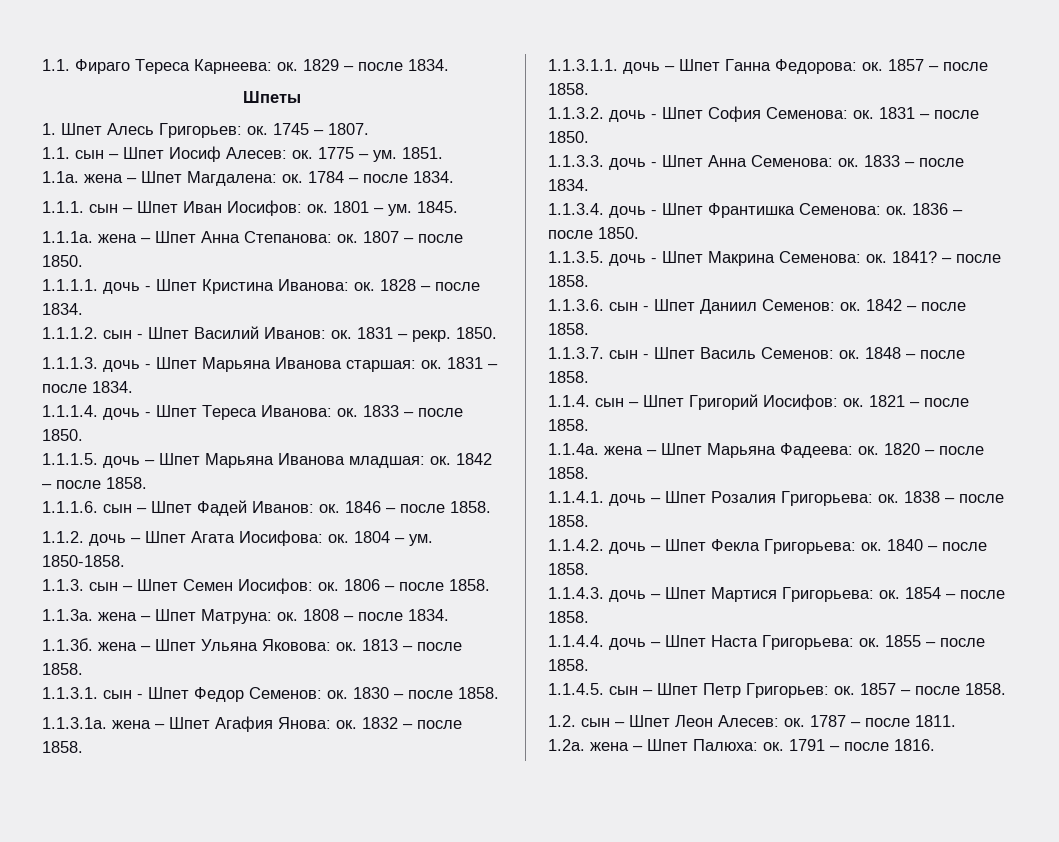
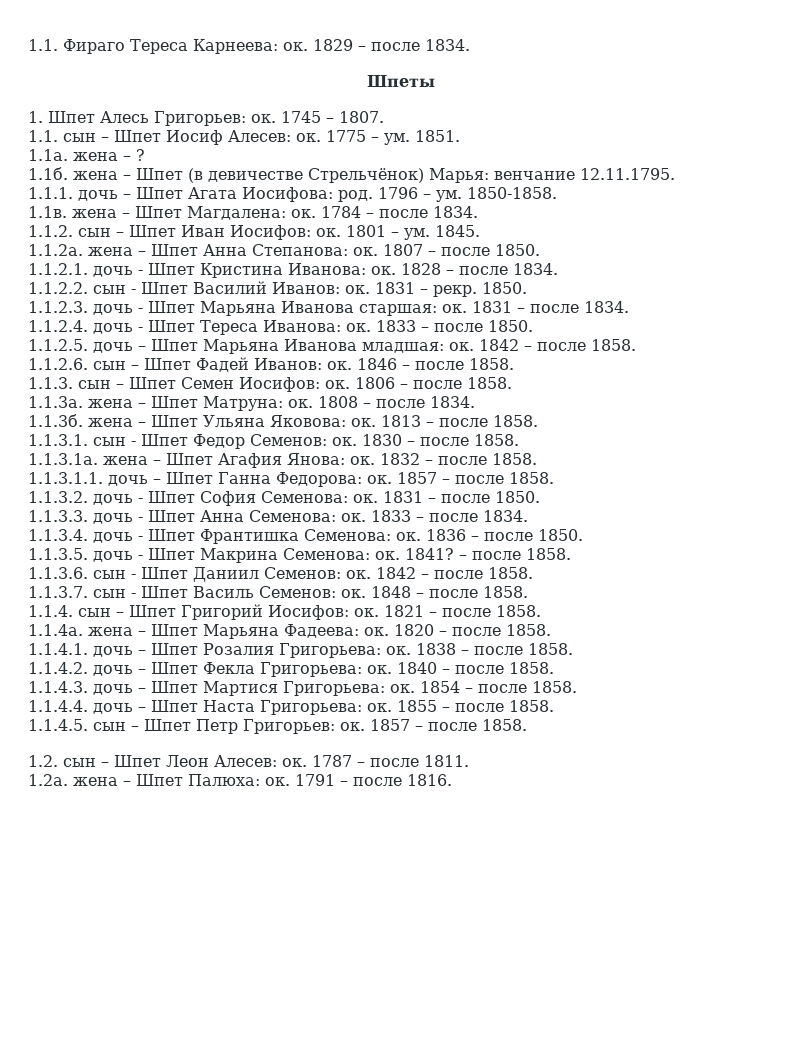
(137, 180) none -> [136,149,145,161] [28,167,675,183] [28,187,557,202] [28,206,130,218] ? // 1.1б. жена – Шпет (в девичестве Стрельчёнок) Марья: венчание 12.11.1795. // 1.1.1. дочь – Шпет Агата Иосифова: род. 1796 – ум. 1850-1858. // 1.1в. жена –
[42,201,84,213] 1.1.1. -> [28,225,73,237] 1.1.2.
[42,231,93,243] 1.1.1а. -> [28,244,83,256] 1.1.2а.
[42,279,98,291] 1.1.1.1. -> [28,263,88,275] 1.1.2.1.
[42,327,98,339] 1.1.1.2. -> [28,282,88,294] 1.1.2.2.
[42,357,98,369] 1.1.1.3. -> [28,301,88,313] 1.1.2.3.
[42,405,98,417] 1.1.1.4. -> [28,320,88,332] 1.1.2.4.
[42,453,98,465] 1.1.1.5. -> [28,339,88,351] 1.1.2.5.
[42,501,98,513] 1.1.1.6. -> [28,358,88,370] 1.1.2.6.
[42,530,433,546] [42,555,125,567] // 1.1.2. дочь – Шпет Агата Иосифова: ок. 1804 – ум. 1850-1858. -> (514, 364) none

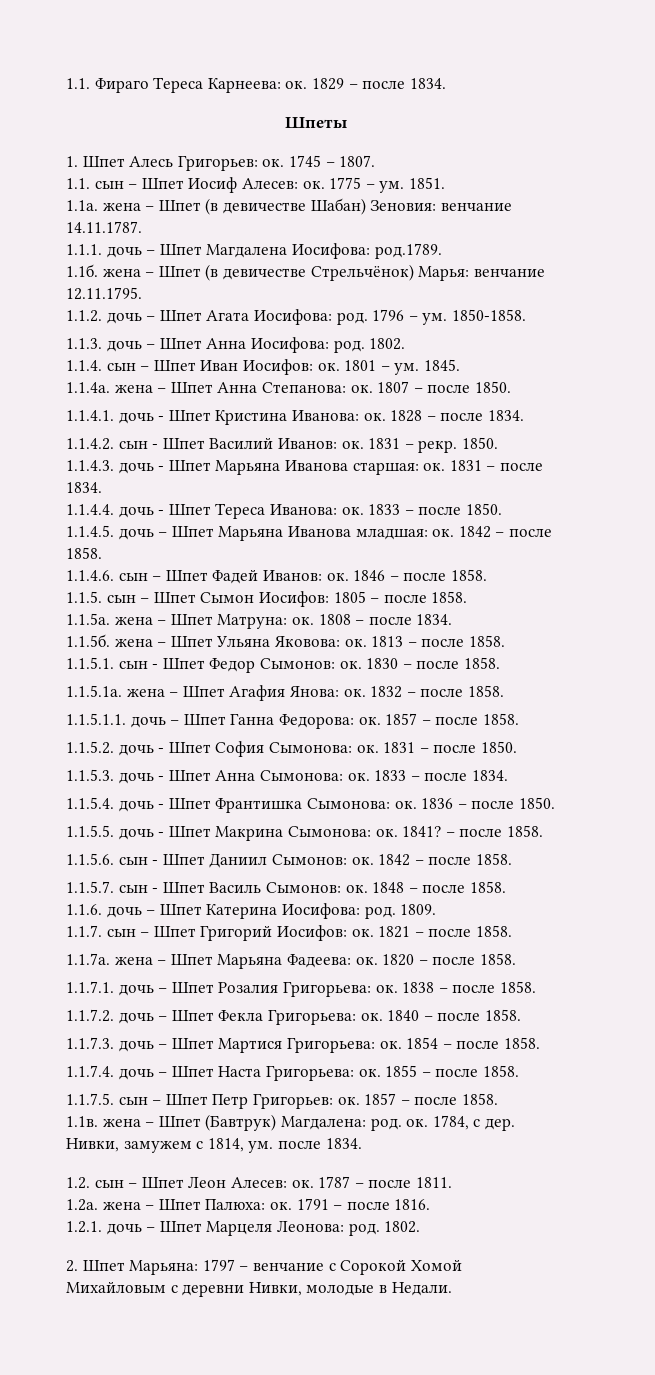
[136,149,145,161] ? -> [158,198,512,215] [66,221,142,233] [66,243,442,259] Шпет (в девичестве Шабан) Зеновия: венчание 14.11.1787. // 1.1.1. дочь – Шпет Магдалена Иосифова: род.1789.
[28,187,73,199] 1.1.1. -> [66,310,102,322] 1.1.2.
[28,206,478,220] [28,225,73,237] 1.1в. жена – Шпет Магдалена: ок. 1784 – после 1834. // 1.1.2. -> [66,337,406,353] [66,360,102,371] 1.1.3. дочь – Шпет Анна Иосифова: род. 1802. // 1.1.4.
[28,244,83,256] 1.1.2а. -> [66,382,110,393] 1.1.4а.
[28,263,88,275] 1.1.2.1. -> [66,410,114,421] 1.1.4.1.
[28,282,88,294] 1.1.2.2. -> [66,438,114,450] 1.1.4.2.
[28,301,88,313] 1.1.2.3. -> [66,460,114,471] 1.1.4.3.
[28,320,88,332] 1.1.2.4. -> [66,504,114,515] 1.1.4.4.
[28,339,88,351] 1.1.2.5. -> [66,525,114,537] 1.1.4.5.
[28,358,88,370] 1.1.2.6. -> [66,570,114,581] 1.1.4.6.
[28,377,512,392] [28,396,83,408] 1.1.3. сын – Шпет Семен Иосифов: ок. 1806 – после 1858. // 1.1.3а. -> [66,591,468,607] [66,613,110,625] 1.1.5. сын – Шпет Сымон Иосифов: 1805 – после 1858. // 1.1.5а.
[28,414,83,427] 1.1.3б. -> [66,634,110,647] 1.1.5б.
[28,434,88,446] 1.1.3.1. -> [66,657,114,669] 1.1.5.1.
[250,434,327,446] Семенов: -> [259,658,335,669] Сымонов:
[28,453,98,465] 1.1.3.1а. -> [66,685,122,697] 1.1.5.1а.
[28,472,103,484] 1.1.3.1.1. -> [66,713,126,725] 1.1.5.1.1.
[28,491,88,503] 1.1.3.2. -> [66,741,114,754] 1.1.5.2.
[261,491,348,503] Семенова: -> [268,742,352,753] Сымонова:
[28,510,336,524] 1.1.3.3. дочь - Шпет Анна Семенова: -> [66,769,343,784] 1.1.5.3. дочь - Шпет Анна Сымонова:
[28,529,88,541] 1.1.3.4. -> [66,797,114,809] 1.1.5.4.
[304,529,391,541] Семенова: -> [306,798,390,809] Сымонова:
[28,548,88,560] 1.1.3.5. -> [66,825,114,837] 1.1.5.5.
[283,548,370,560] Семенова: -> [287,826,371,837] Сымонова:
[28,567,88,579] 1.1.3.6. -> [66,853,114,865] 1.1.5.6.
[264,567,533,579] [28,586,88,598] Семенов: ок. 1842 – после 1858. // 1.1.3.7. -> [271,853,512,866] [66,881,114,893] Сымонов: ок. 1842 – после 1858. // 1.1.5.7.
[259,586,336,598] Семенов: -> [265,882,341,893] Сымонов:
[28,605,73,617] 1.1.4. -> [66,903,437,919] [66,925,102,937] 1.1.6. дочь – Шпет Катерина Иосифова: род. 1809. // 1.1.7.
[28,624,83,636] 1.1.4а. -> [66,953,110,965] 1.1.7а.
[28,643,88,655] 1.1.4.1. -> [66,981,114,993] 1.1.7.1.
[28,662,88,674] 1.1.4.2. -> [66,1009,114,1022] 1.1.7.2.
[28,681,88,693] 1.1.4.3. -> [66,1037,114,1049] 1.1.7.3.
[28,700,88,712] 1.1.4.4. -> [66,1065,114,1077] 1.1.7.4.
[28,719,88,731] 1.1.4.5. -> [66,1093,114,1105] 1.1.7.5.
(527, 725) none -> [66,1114,515,1131] [66,1138,362,1153] // 1.1в. жена – Шпет (Бавтрук) Магдалена: род. ок. 1784, с дер. Нивки, замужем с 1814, ум. после 1834.
(452, 780) none -> [66,1220,421,1236] [66,1259,462,1275] [66,1281,452,1297] // 1.2.1. дочь – Шпет Марцеля Леонова: род. 1802. // 2. Шпет Марьяна: 1797 – венчание с Сорокой Хомой Михайловым с деревни Нивки, молодые в Недали.

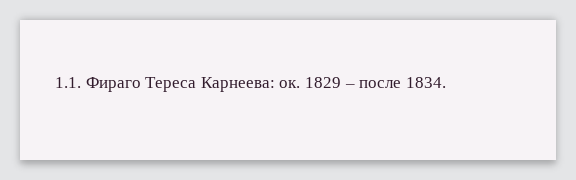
[284,117,347,128] [66,155,376,171] [66,177,445,193] [66,198,512,215] [66,221,142,233] [66,243,442,259] [66,264,545,281] [66,287,142,300] [66,309,526,325] [66,337,406,353] [66,359,460,375] [66,381,511,394] [66,410,524,425] [66,437,498,453] [66,460,543,475] [66,482,102,493] [66,503,502,519] [66,525,552,541] [66,547,102,559] [66,569,487,584] [66,591,468,607] [66,613,453,629] [66,634,505,648] [66,657,500,673] [66,685,504,701] [66,713,519,729] [66,741,517,757] [66,769,508,784] [66,797,555,813] [66,825,543,841] [66,853,512,868] [66,881,506,894] [66,903,437,919] [66,925,512,941] [66,953,516,969] [66,981,536,997] [66,1009,521,1025] [66,1037,540,1053] [66,1065,519,1081] [66,1093,498,1109] [66,1114,515,1131] [66,1138,362,1153] [66,1176,452,1189] [66,1198,431,1211] [66,1220,421,1236] [66,1259,462,1275] [66,1281,452,1297] // Шпеты // 1. Шпет Алесь Григорьев: ок. 1745 – 1807. // 1.1. сын – Шпет Иосиф Алесев: ок. 1775 – ум. 1851. // 1.1а. жена – Шпет (в девичестве Шабан) Зеновия: венчание 14.11.1787. // 1.1.1. дочь – Шпет Магдалена Иосифова: род.1789. // 1.1б. жена – Шпет (в девичестве Стрельчёнок) Марья: венчание 12.11.1795. // 1.1.2. дочь – Шпет Агата Иосифова: род. 1796 – ум. 1850-1858. // 1.1.3. дочь – Шпет Анна Иосифова: род. 1802. // 1.1.4. сын – Шпет Иван Иосифов: ок. 1801 – ум. 1845. // 1.1.4а. жена – Шпет Анна Степанова: ок. 1807 – после 1850. // 1.1.4.1. дочь - Шпет Кристина Иванова: ок. 1828 – после 1834. // 1.1.4.2. сын - Шпет Василий Иванов: ок. 1831 – рекр. 1850. // 1.1.4.3. дочь - Шпет Марьяна Иванова старшая: ок. 1831 – после 1834. // 1.1.4.4. дочь - Шпет Тереса Иванова: ок. 1833 – после 1850. // 1.1.4.5. дочь – Шпет Марьяна Иванова младшая: ок. 1842 – после 1858. // 1.1.4.6. сын – Шпет Фадей Иванов: ок. 1846 – после 1858. // 1.1.5. сын – Шпет Сымон Иосифов: 1805 – после 1858. // 1.1.5а. жена – Шпет Матруна: ок. 1808 – после 1834. // 1.1.5б. жена – Шпет Ульяна Яковова: ок. 1813 – после 1858. // 1.1.5.1. сын - Шпет Федор Сымонов: ок. 1830 – после 1858. // 1.1.5.1а. жена – Шпет Агафия Янова: ок. 1832 – после 1858. // 1.1.5.1.1. дочь – Шпет Ганна Федорова: ок. 1857 – после 1858. // 1.1.5.2. дочь - Шпет София Сымонова: ок. 1831 – после 1850. // 1.1.5.3. дочь - Шпет Анна Сымонова: ок. 1833 – после 1834. // 1.1.5.4. дочь - Шпет Франтишка Сымонова: ок. 1836 – после 1850. // 1.1.5.5. дочь - Шпет Макрина Сымонова: ок. 1841? – после 1858. // 1.1.5.6. сын - Шпет Даниил Сымонов: ок. 1842 – после 1858. // 1.1.5.7. сын - Шпет Василь Сымонов: ок. 1848 – после 1858. // 1.1.6. дочь – Шпет Катерина Иосифова: род. 1809. // 1.1.7. сын – Шпет Григорий Иосифов: ок. 1821 – после 1858. // 1.1.7а. жена – Шпет Марьяна Фадеева: ок. 1820 – после 1858. // 1.1.7.1. дочь – Шпет Розалия Григорьева: ок. 1838 – после 1858. // 1.1.7.2. дочь – Шпет Фекла Григорьева: ок. 1840 – после 1858. // 1.1.7.3. дочь – Шпет Мартися Григорьева: ок. 1854 – после 1858. // 1.1.7.4. дочь – Шпет Наста Григорьева: ок. 1855 – после 1858. // 1.1.7.5. сын – Шпет Петр Григорьев: ок. 1857 – после 1858. // 1.1в. жена – Шпет (Бавтрук) Магдалена: род. ок. 1784, с дер. Нивки, замужем с 1814, ум. после 1834. // 1.2. сын – Шпет Леон Алесев: ок. 1787 – после 1811. // 1.2а. жена – Шпет Палюха: ок. 1791 – после 1816. // 1.2.1. дочь – Шпет Марцеля Леонова: род. 1802. // 2. Шпет Марьяна: 1797 – венчание с Сорокой Хомой Михайловым с деревни Нивки, молодые в Недали. -> (446, 82) none

